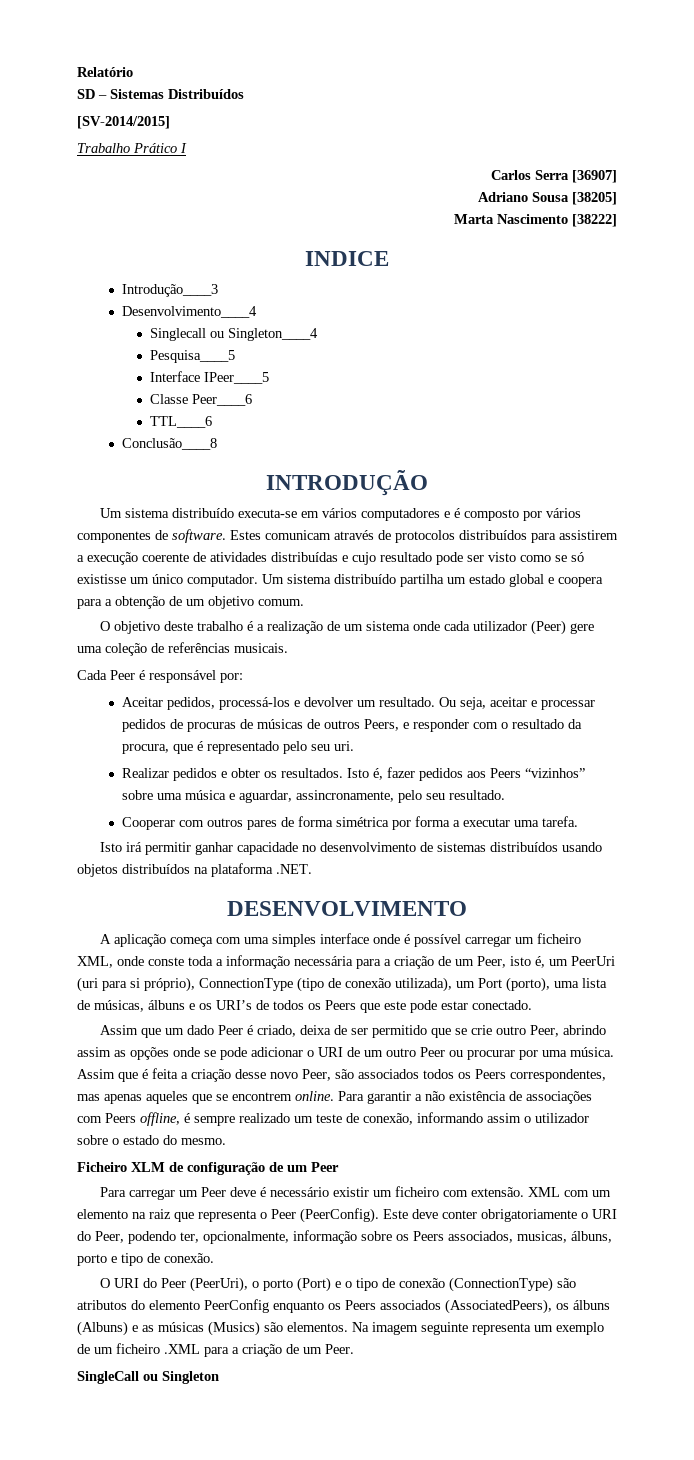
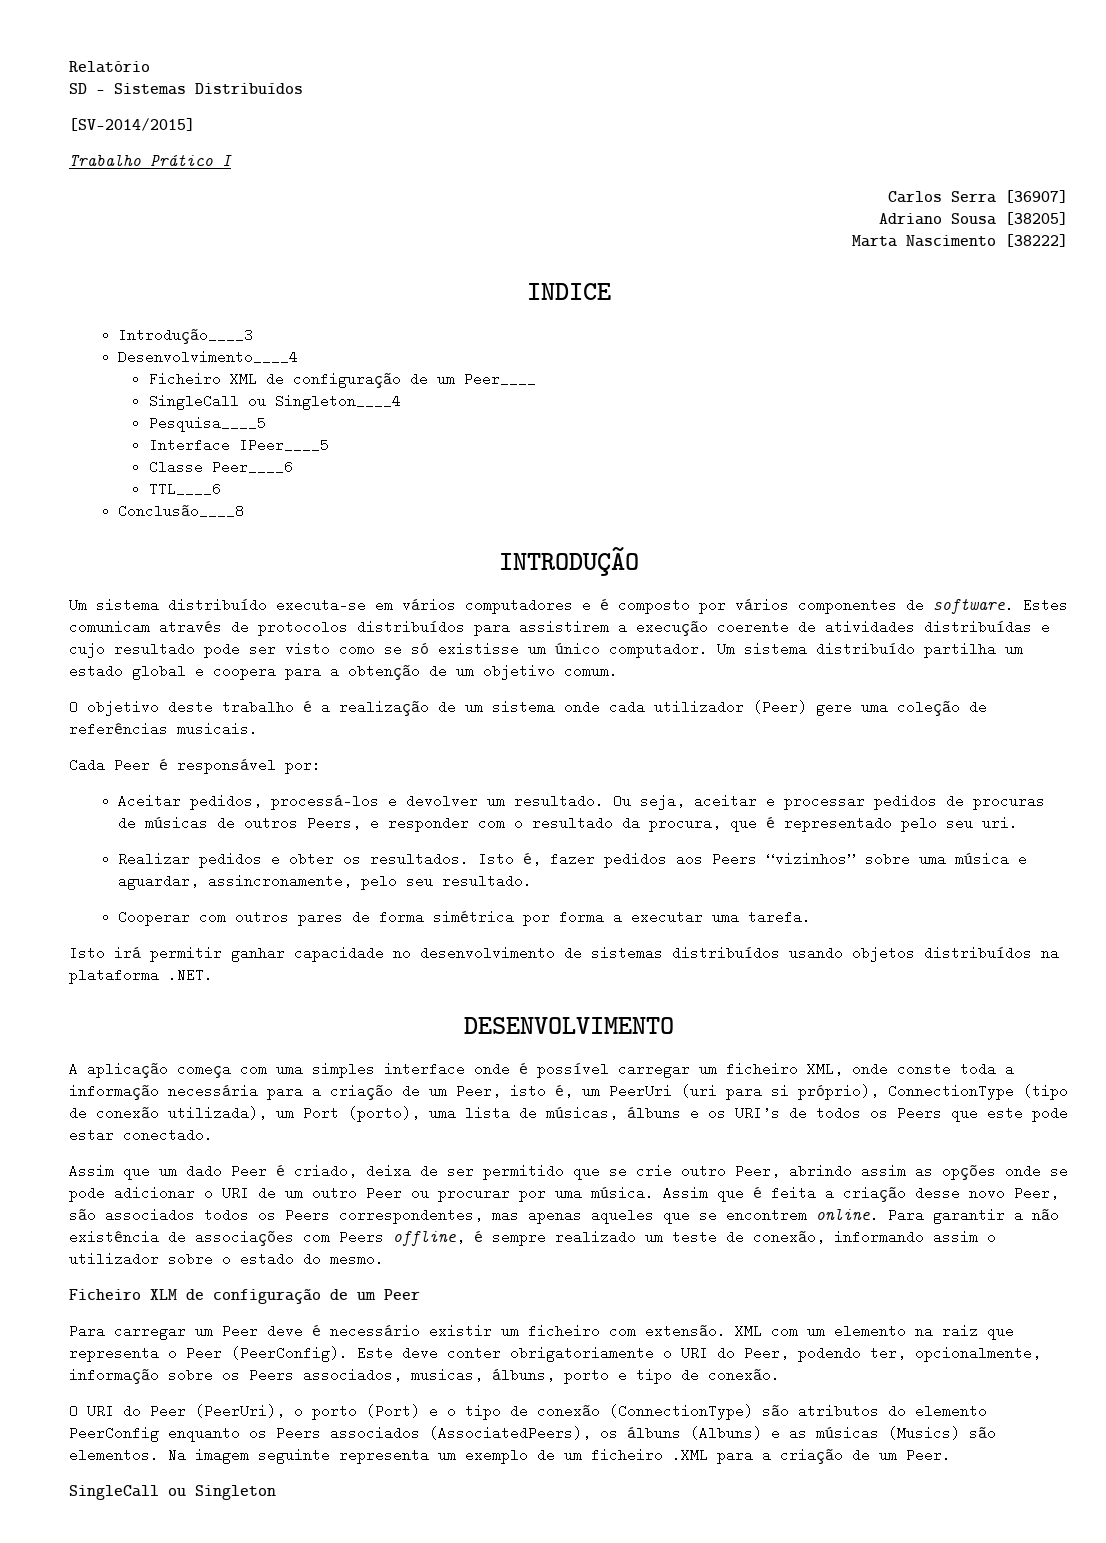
[150,328,207,341] Singlecall -> [148,372,536,388] [148,394,239,410] Ficheiro XML de configuração de um Peer____ // SingleCall

